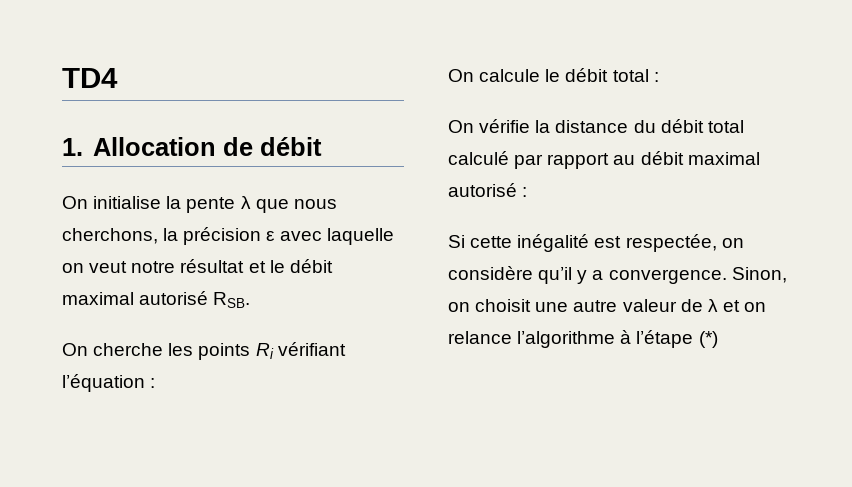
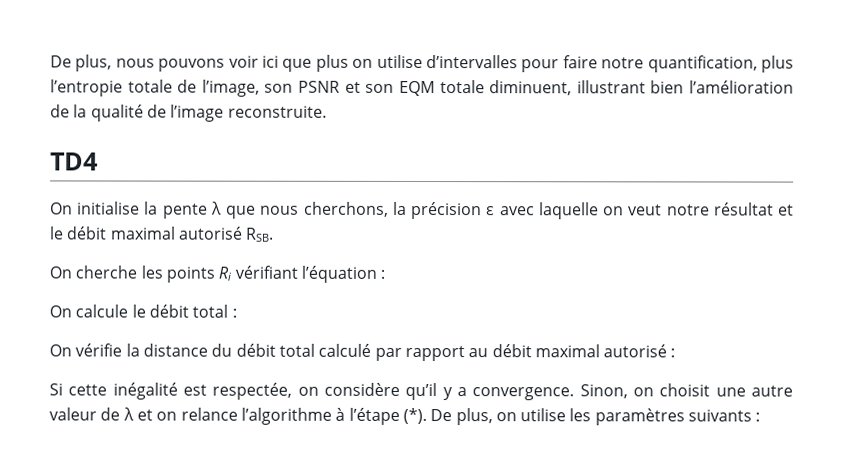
[62,68,118,88] [62,137,322,156] TD4 // 1. Allocation de débit -> [50,54,794,73] [50,79,795,97] [50,104,327,122] [50,152,98,171] De plus, nous pouvons voir ici que plus on utilise d’intervalles pour faire notre quantification, plus l’entropie totale de l’image, son PSNR et son EQM totale diminuent, illustrant bien l’amélioration de la qualité de l’image reconstruite. // TD4
[698,331,718,348] (*) -> [402,407,761,426] (*). De plus, on utilise les paramètres suivants :

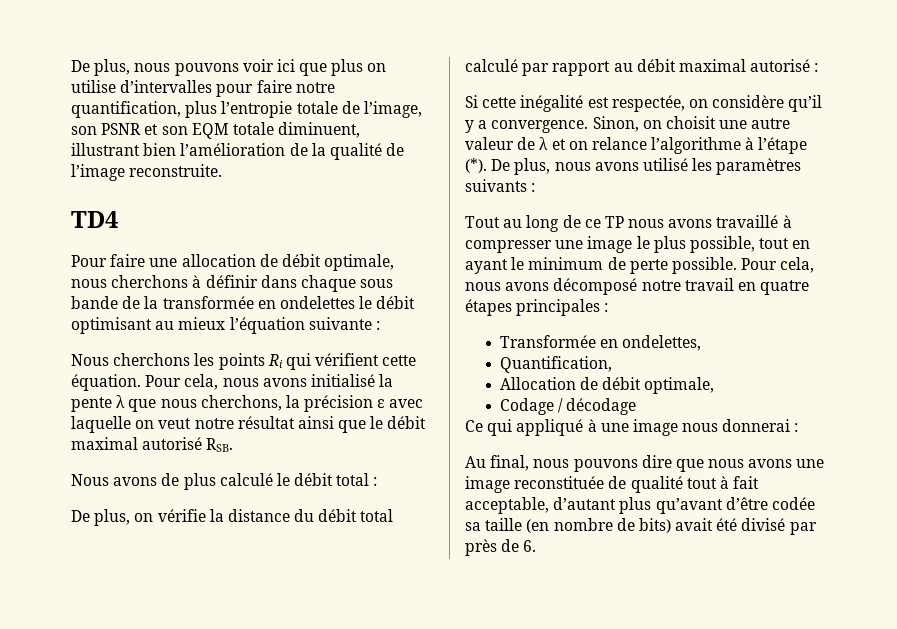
[50,201,141,215] On initialise -> [71,254,395,271] [71,275,394,292] [71,296,416,309] [71,317,380,334] [71,353,417,370] [71,374,375,391] Pour faire une allocation de débit optimale, nous cherchons à définir dans chaque sous bande de la transformée en ondelettes le débit optimisant au mieux l’équation suivante : // Nous cherchons les points Ri qui vérifient cette équation. Pour cela, nous avons initialisé
[778,204,795,216] et -> [297,416,367,433] ainsi que
[49,265,386,283] [49,304,129,318] On cherche les points Ri vérifiant l’équation : // On calcule -> [71,473,273,490] Nous avons de plus calculé
[49,344,72,357] On -> [71,509,154,526] De plus, on
[495,408,567,422] on utilise -> [554,158,688,171] nous avons utilisé
(761, 417) none -> [465,215,792,232] [465,236,811,253] [465,257,815,274] [465,278,810,295] [465,299,609,316] [499,335,702,351] [499,356,612,373] [499,377,715,394] [499,398,637,415] [465,419,799,436] [465,455,825,472] [465,476,760,493] [465,497,815,514] [465,518,817,535] [465,539,537,556] // Tout au long de ce TP nous avons travaillé à compresser une image le plus possible, tout en ayant le minimum de perte possible. Pour cela, nous avons décomposé notre travail en quatre étapes principales : // Transformée en ondelettes, // Quantification, // Allocation de débit optimale, // Codage / décodage // Ce qui appliqué à une image nous donnerai : // Au final, nous pouvons dire que nous avons une image reconstituée de qualité tout à fait acceptable, d’autant plus qu’avant d’être codée sa taille (en nombre de bits) avait été divisé par près de 6.

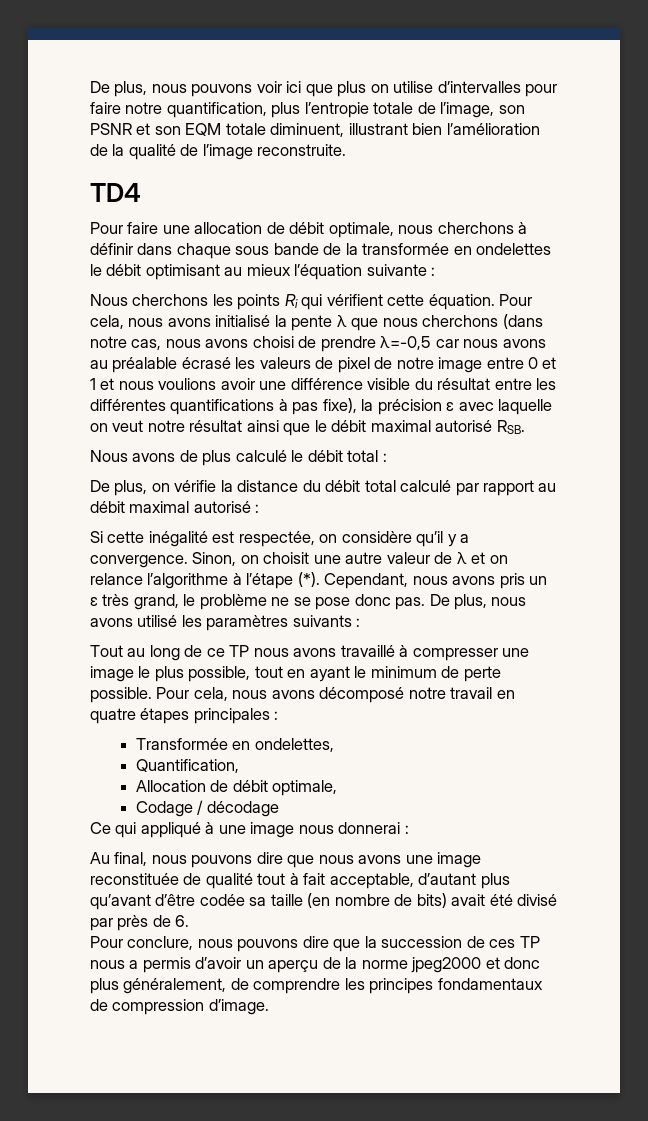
[200,395,282,411] cherchons, -> [422,314,543,329] [90,336,546,352] [90,357,557,373] [90,378,557,390] [90,398,357,415] cherchons (dans notre cas, nous avons choisi de prendre λ=-0,5 car nous avons au préalable écrasé les valeurs de pixel de notre image entre 0 et 1 et nous voulions avoir une différence visible du résultat entre les différentes quantifications à pas fixe),
(487, 165) none -> [324,573,548,589] [90,594,426,610] Cependant, nous avons pris un ε très grand, le problème ne se pose donc pas.
(537, 546) none -> [90,936,540,952] [90,957,541,973] [90,978,543,994] [90,999,269,1015] // Pour conclure, nous pouvons dire que la succession de ces TP nous a permis d’avoir un aperçu de la norme jpeg2000 et donc plus généralement, de comprendre les principes fondamentaux de compression d’image.

